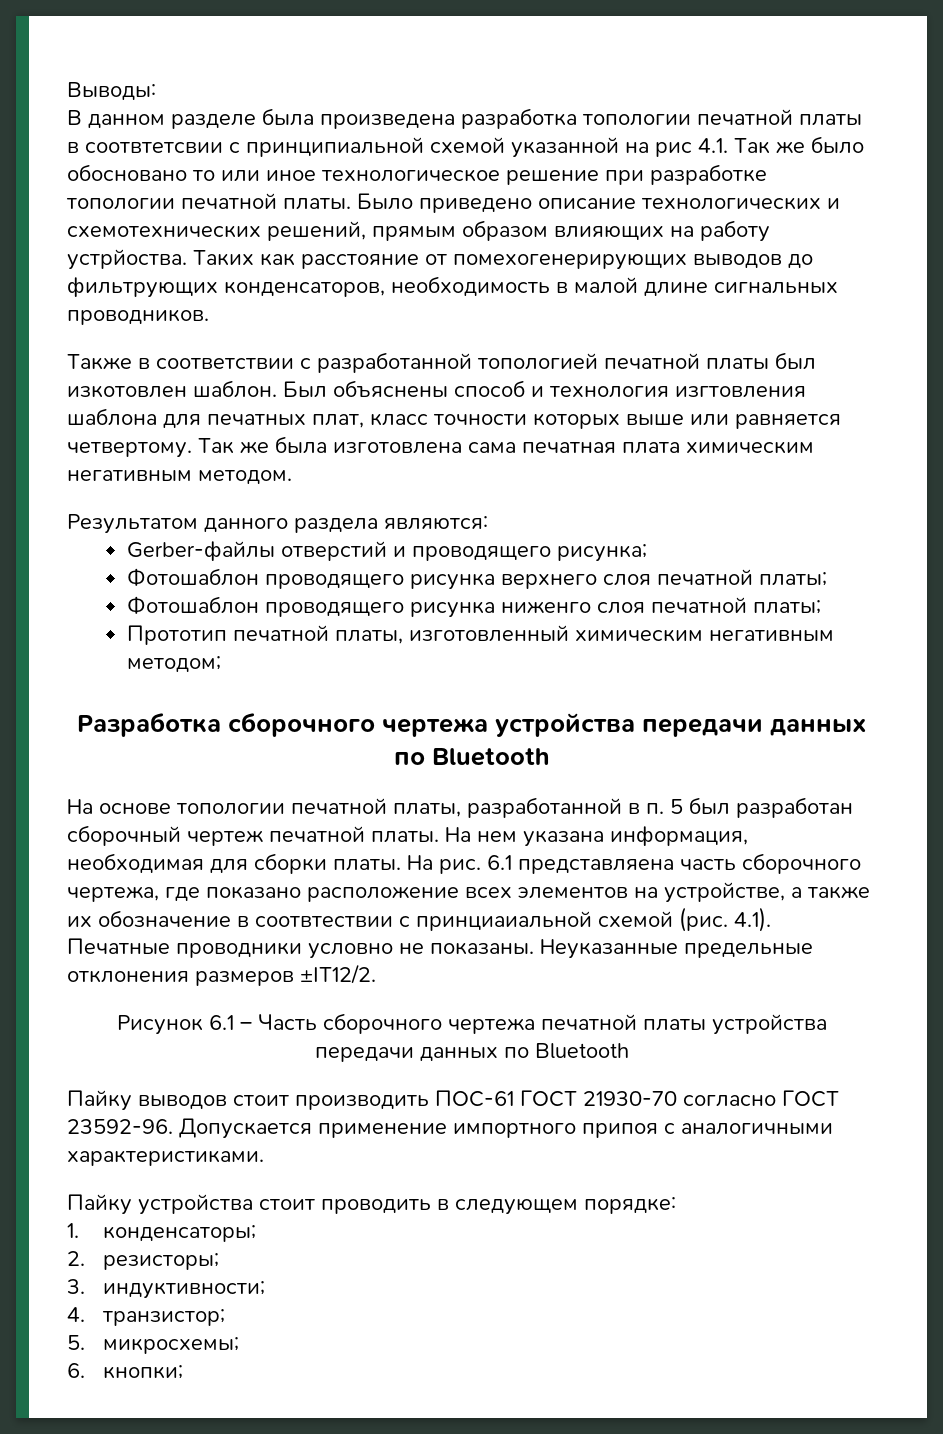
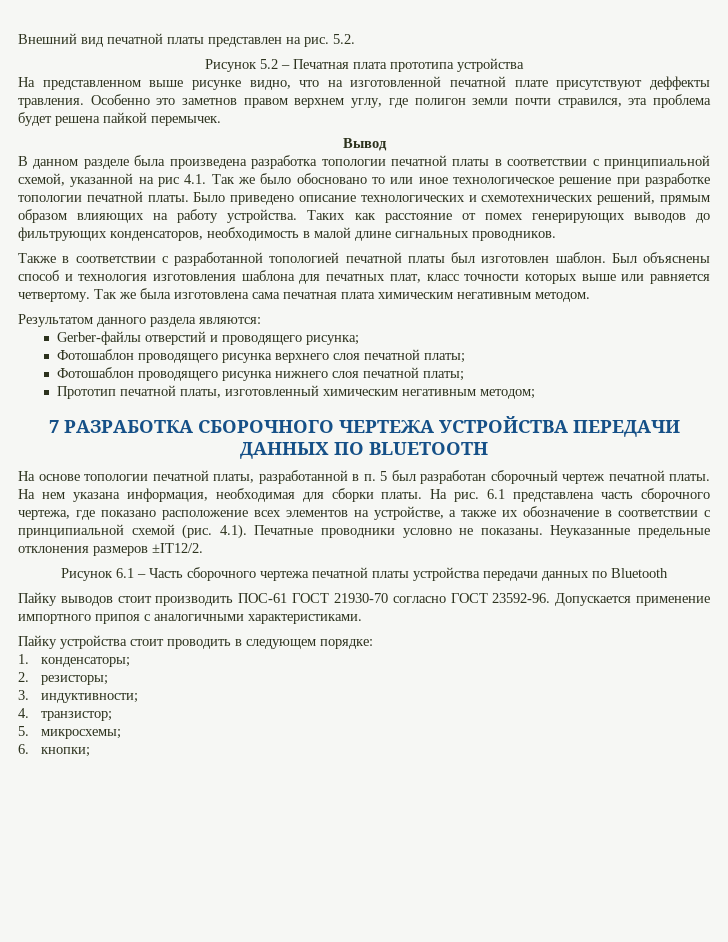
[67,82,156,101] Выводы: -> [18,33,355,47] [205,58,524,72] [18,76,710,90] [18,94,711,108] [18,112,221,126] [342,138,387,151] Внешний вид печатной платы представлен на рис. 5.2. // Рисунок 5.2 – Печатная плата прототипа устройства // На представленном выше рисунке видно, что на изготовленной печатной плате присутствуют деффекты травления. Особенно это заметнов правом верхнем углу, где полигон земли почти стравился, эта проблема будет решена пайкой перемычек. // Вывод
[85,137,505,157] соотвтетсвии с принципиальной схемой -> [507,155,710,169] [18,173,65,186] соответствии с принципиальной схемой,
[67,249,187,270] устрйоства. -> [227,209,298,223] устройства.
[453,254,687,270] помехогенерирующих -> [484,213,625,223] помех генерирующих
[67,385,187,398] изкотовлен -> [481,256,550,263] изготовлен
[675,386,806,398] изгтовления -> [153,274,237,281] изготовления
[500,601,591,614] ниженго -> [275,371,329,378] нижнего
[76,713,867,737] [394,748,549,766] Разработка сборочного чертежа устройства передачи данных по Bluetooth -> [48,416,680,437] [240,442,488,459] 7 РАЗРАБОТКА СБОРОЧНОГО ЧЕРТЕЖА УСТРОЙСТВА ПЕРЕДАЧИ ДАННЫХ ПО BLUETOOTH
[518,859,674,874] представляена -> [513,492,595,502] представлена
[255,911,592,931] соотвтествии с принциаиальной -> [618,510,711,517] [18,524,124,538] соответствии с принципиальной

